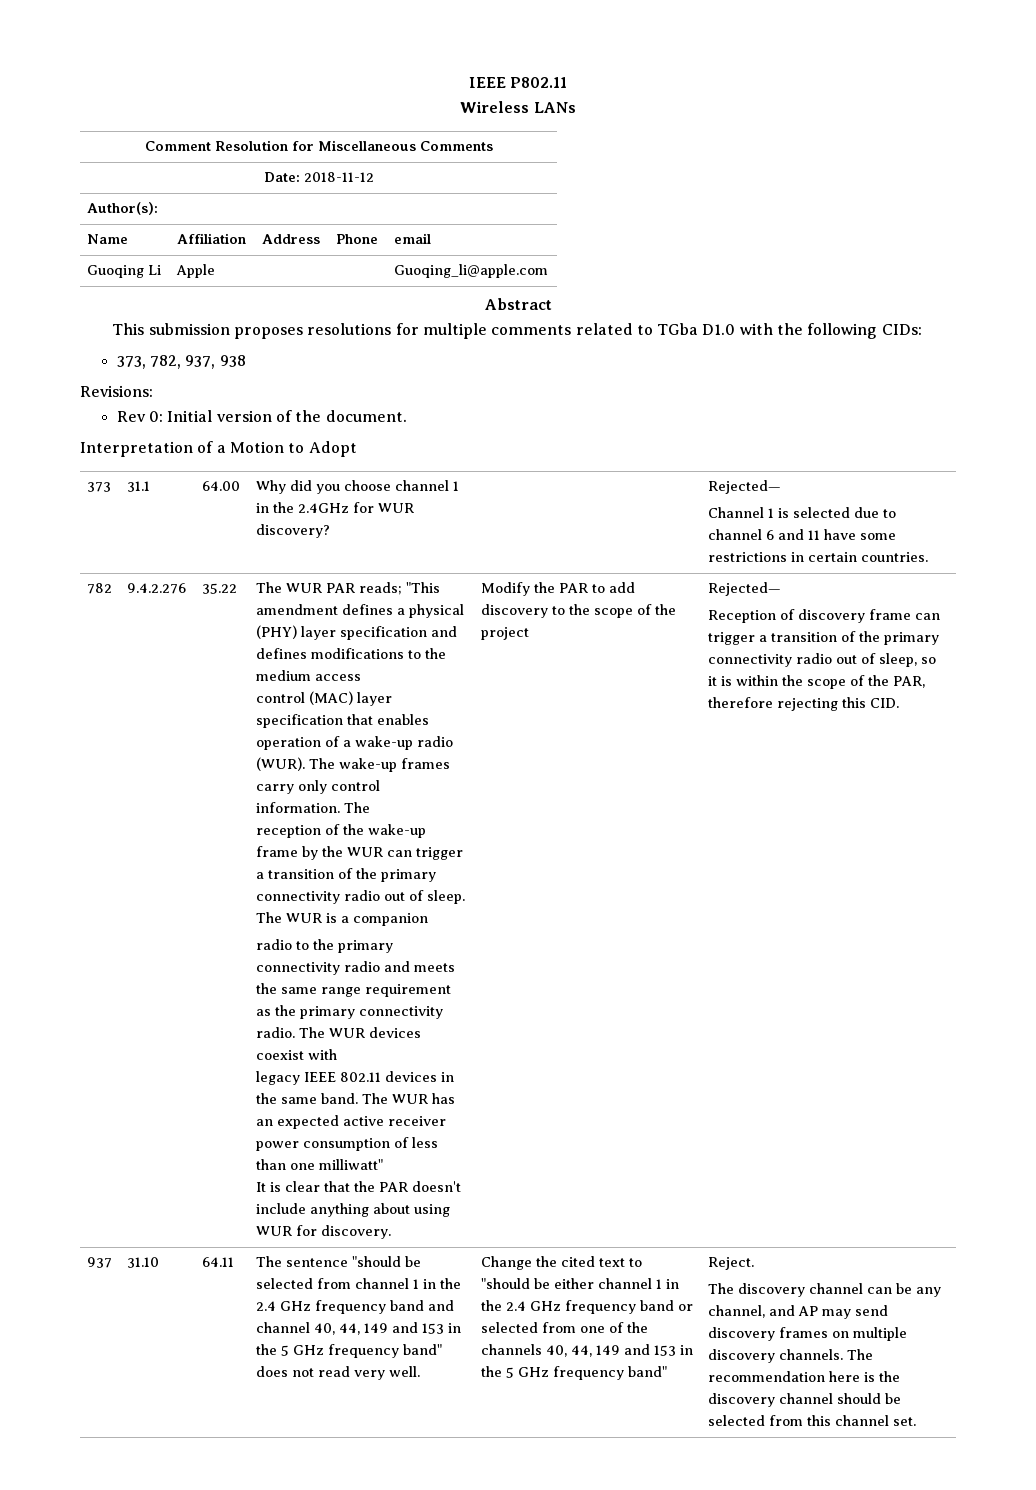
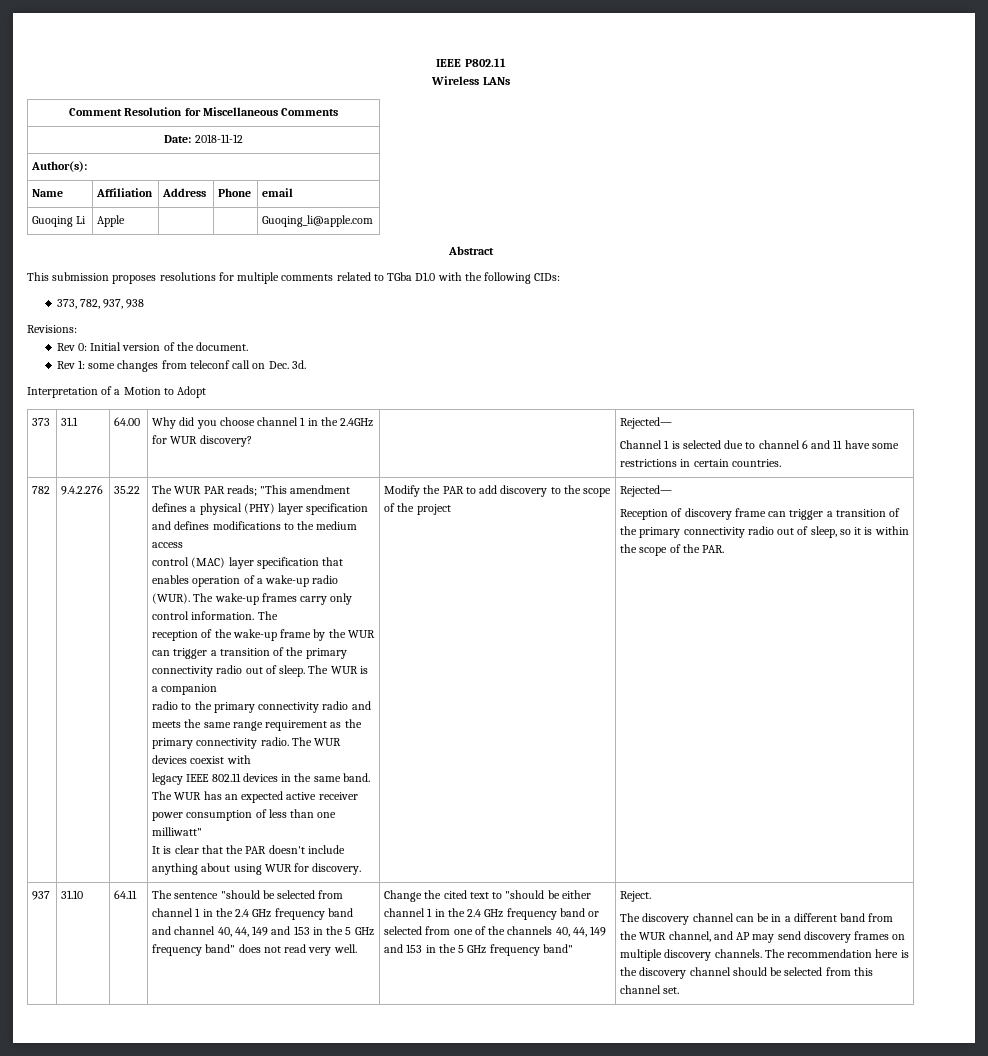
(407, 416) none -> [56,360,306,372] // Rev 1: some changes from teleconf call on Dec. 3d.
[893,676,926,688] [708,697,900,711] PAR, therefore rejecting this CID. -> [702,545,725,553] PAR.
[916,1287,942,1297] any -> [771,913,894,922] [620,931,667,940] in a different band from the WUR

